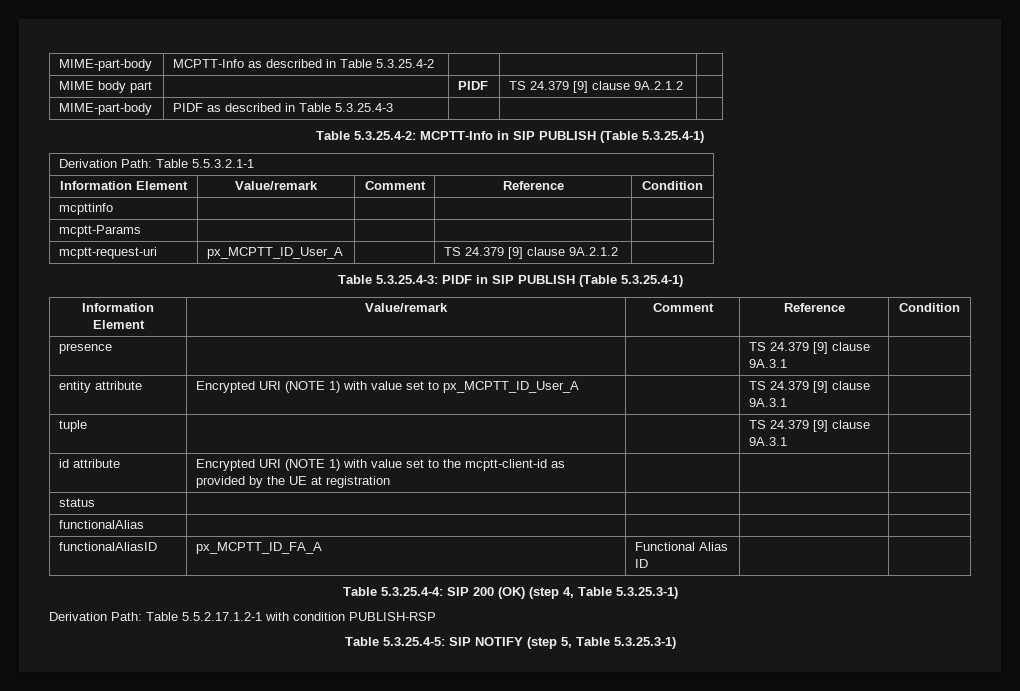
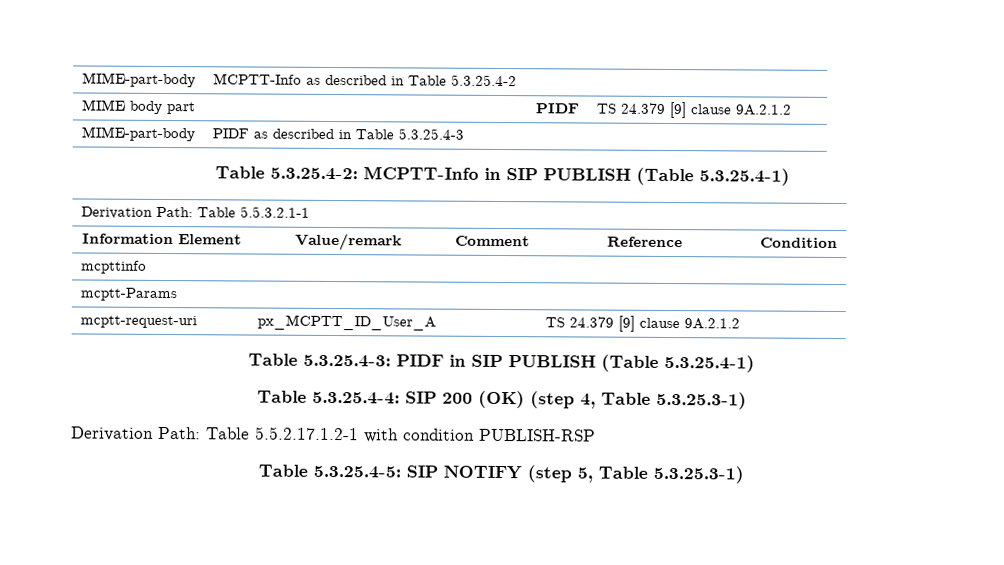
[82,303,154,312] [92,320,145,329] [365,303,448,312] [652,303,714,312] [783,303,845,312] [899,303,960,312] [58,343,112,354] [748,342,870,354] [748,359,787,368] [58,381,142,393] [195,381,579,393] [748,381,870,393] [748,398,787,407] [58,420,87,432] [748,420,870,432] [748,437,787,446] [58,459,120,468] [195,459,565,471] [195,476,390,488] [58,498,95,507] [58,520,144,529] [58,542,157,551] [195,542,322,554] [634,542,728,551] [634,559,648,568] // Information Element | Value/remark | Comment | Reference | Condition // presence | | | TS 24.379 [9] clause 9A.3.1 | // entity attribute | Encrypted URI (NOTE 1) with value set to px_MCPTT_ID_User_A | | TS 24.379 [9] clause 9A.3.1 | // tuple | | | TS 24.379 [9] clause 9A.3.1 | // id attribute | Encrypted URI (NOTE 1) with value set to the mcptt-client-id as provided by the UE at registration | | | // status | | | | // functionalAlias | | | | // functionalAliasID | px_MCPTT_ID_FA_A | Functional Alias ID | | -> (755, 363) none

